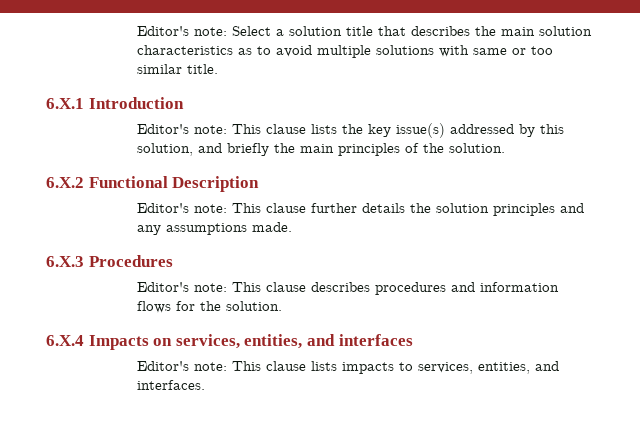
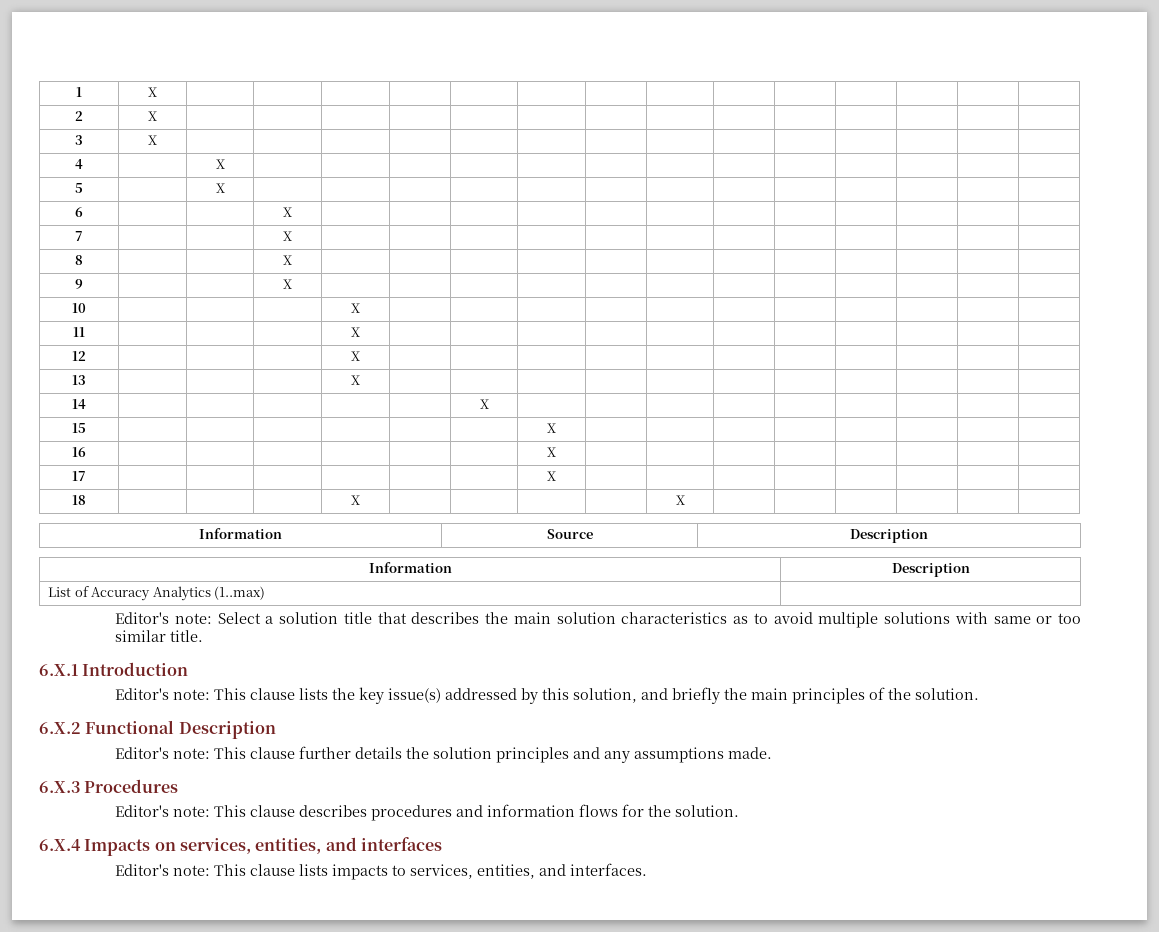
(137, 31) none -> [76,87,82,97] [148,87,157,97] [75,111,83,121] [148,111,157,121] [75,135,83,145] [148,135,157,145] [75,159,83,169] [215,159,225,169] [75,183,83,193] [215,183,225,193] [75,207,83,217] [283,207,292,217] [75,231,83,241] [283,231,292,241] [75,255,83,265] [283,255,292,265] [75,279,83,289] [283,279,292,289] [72,303,86,313] [351,303,360,313] [73,327,85,337] [351,327,360,337] [72,351,86,361] [351,351,360,361] [72,375,86,385] [351,375,360,385] [72,399,86,409] [479,399,489,409] [72,423,86,433] [547,423,556,433] [72,447,86,457] [547,447,556,457] [72,471,86,481] [547,471,556,481] [72,495,86,505] [351,495,360,505] [675,495,685,505] [199,528,282,539] [546,529,593,539] [850,529,928,543] [368,562,452,573] [891,563,970,577] [48,586,266,601] 1 | X | | | | | | | | | | | | | | // 2 | X | | | | | | | | | | | | | | // 3 | X | | | | | | | | | | | | | | // 4 | | X | | | | | | | | | | | | | // 5 | | X | | | | | | | | | | | | | // 6 | | | X | | | | | | | | | | | | // 7 | | | X | | | | | | | | | | | | // 8 | | | X | | | | | | | | | | | | // 9 | | | X | | | | | | | | | | | | // 10 | | | | X | | | | | | | | | | | // 11 | | | | X | | | | | | | | | | | // 12 | | | | X | | | | | | | | | | | // 13 | | | | X | | | | | | | | | | | // 14 | | | | | | X | | | | | | | | | // 15 | | | | | | | X | | | | | | | | // 16 | | | | | | | X | | | | | | | | // 17 | | | | | | | X | | | | | | | | // 18 | | | | X | | | | | X | | | | | | // Information | Source | Description // Information | Description // List of Accuracy Analytics (1..max) | //

